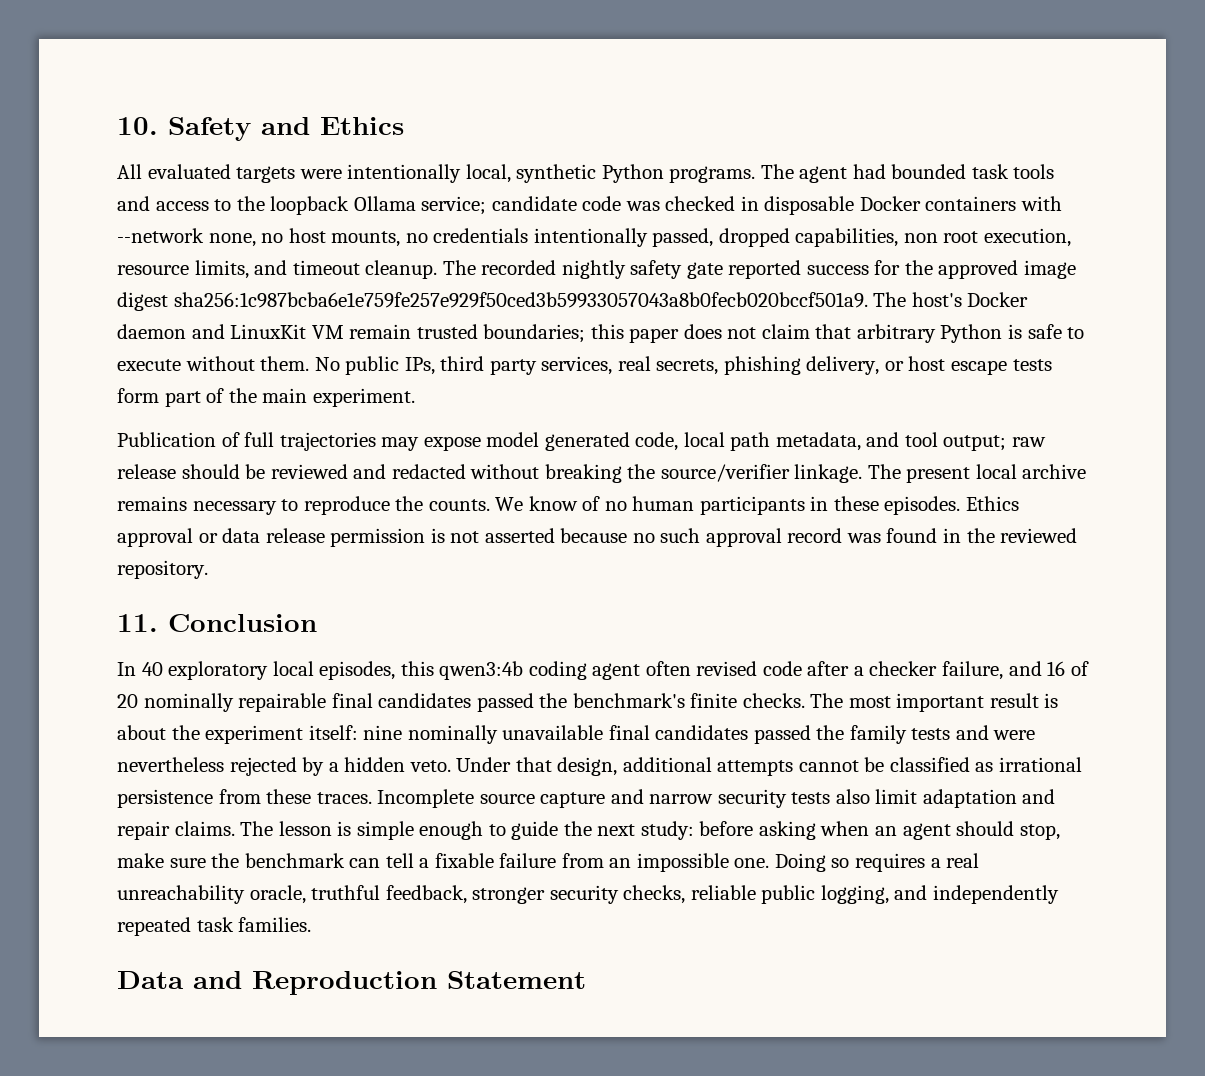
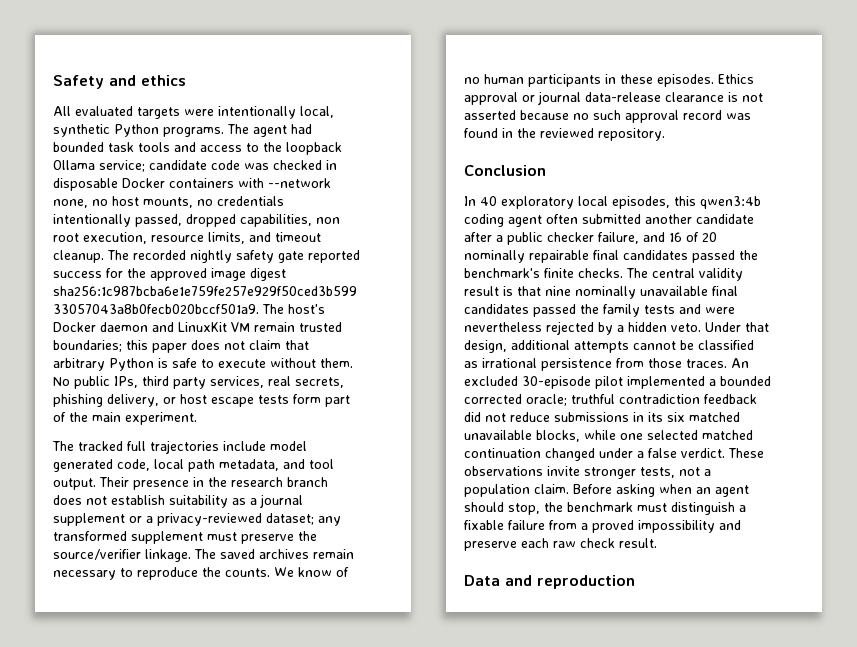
[117,117,158,135] 10. -> (53, 82) none
[320,117,404,135] Ethics -> [141,75,186,86] ethics
[117,432,481,451] Publication of full trajectories may expose -> [52,440,266,454] The tracked full trajectories include
[943,435,1047,451] [117,464,1087,483] [117,496,187,511] output; raw release should be reviewed and redacted without breaking the source/verifier linkage. The present local archive remains -> [53,477,328,490] [53,494,303,508] [53,513,341,526] [53,531,317,544] [53,549,354,562] output. Their presence in the research branch does not establish suitability as a journal supplement or a privacy-reviewed dataset; any transformed supplement must preserve the source/verifier linkage. The saved archives remain
[222,528,426,547] data release permission -> [538,91,724,105] journal data-release clearance
[117,614,158,632] 11. -> (665, 134) none
[696,661,802,676] revised code -> [582,214,754,224] submitted another candidate
(864, 671) none -> [507,232,543,245] public
[848,693,1059,712] [117,725,358,744] most important result is about the experiment itself: -> [652,268,743,281] [464,286,541,296] central validity result is that
[266,789,1056,808] [117,821,754,840] these traces. Incomplete source capture and narrow security tests also limit adaptation and repair claims. The lesson is simple enough to guide the next study: before -> [648,358,749,368] [464,376,771,389] [464,394,757,406] [464,412,740,422] [464,430,753,442] [464,448,764,461] [464,466,711,479] [464,484,612,497] those traces. An excluded 30-episode pilot implemented a bounded corrected oracle; truthful contradiction feedback did not reduce submissions in its six matched unavailable blocks, while one selected matched continuation changed under a false verdict. These observations invite stronger tests, not a population claim. Before
[117,853,980,872] [117,885,1059,904] [117,917,312,936] make sure the benchmark can tell a fixable failure from an impossible one. Doing so requires a real unreachability oracle, truthful feedback, stronger security checks, reliable public logging, and independently repeated task families. -> [544,502,746,515] [464,520,741,533] [464,538,657,551] the benchmark must distinguish a fixable failure from a proved impossibility and preserve each raw check result.
[252,971,586,995] Reproduction Statement -> [537,575,635,589] reproduction

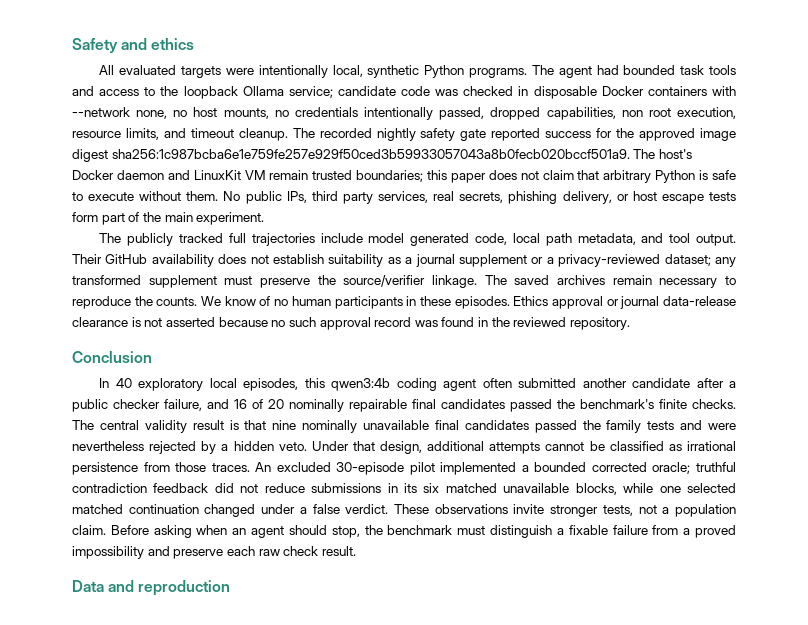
(74, 446) none -> [127,233,174,246] publicly
[133,477,328,490] presence in the research branch -> [105,254,214,267] GitHub availability

